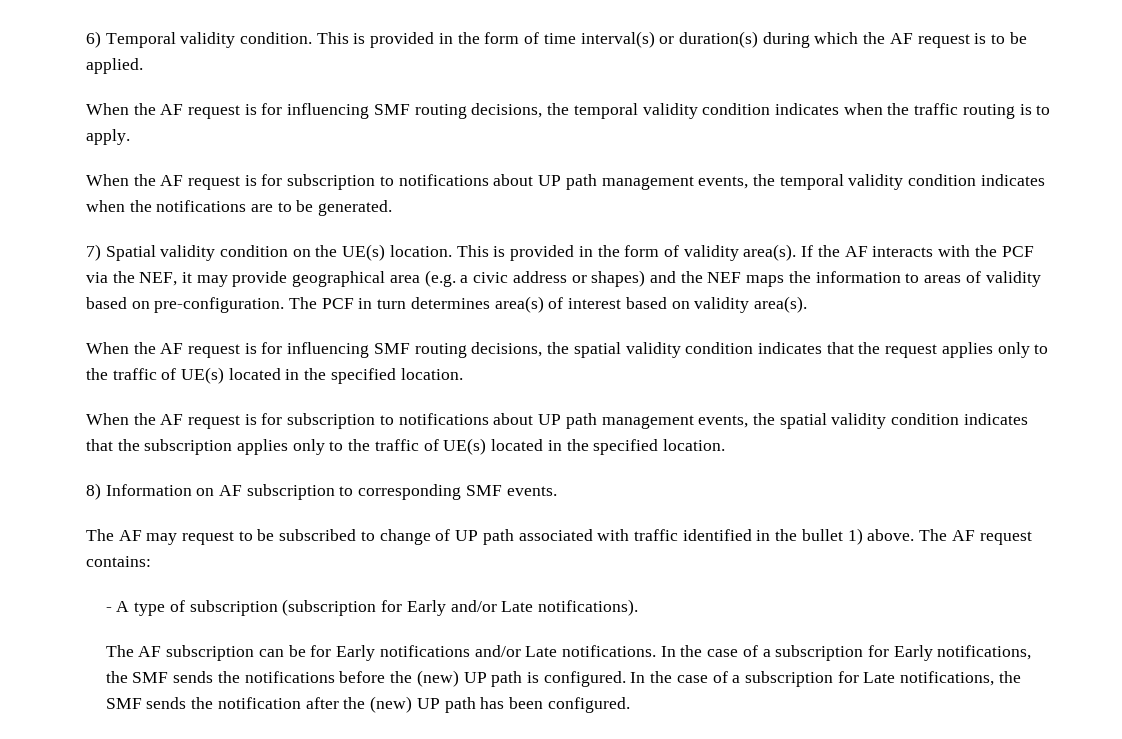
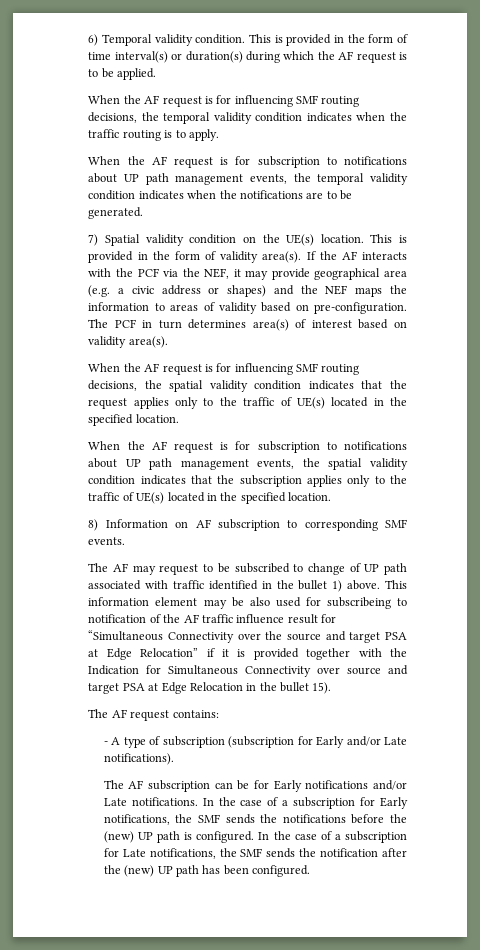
(915, 535) none -> [385,580,408,589] [88,597,408,609] [88,614,337,624] [88,630,407,643] [88,648,407,660] [88,665,408,677] [88,682,332,694] This information element may be also used for subscribeing to notification of the AF traffic influence result for “Simultaneous Connectivity over the source and target PSA at Edge Relocation” if it is provided together with the Indication for Simultaneous Connectivity over source and target PSA at Edge Relocation in the bullet 15). //

